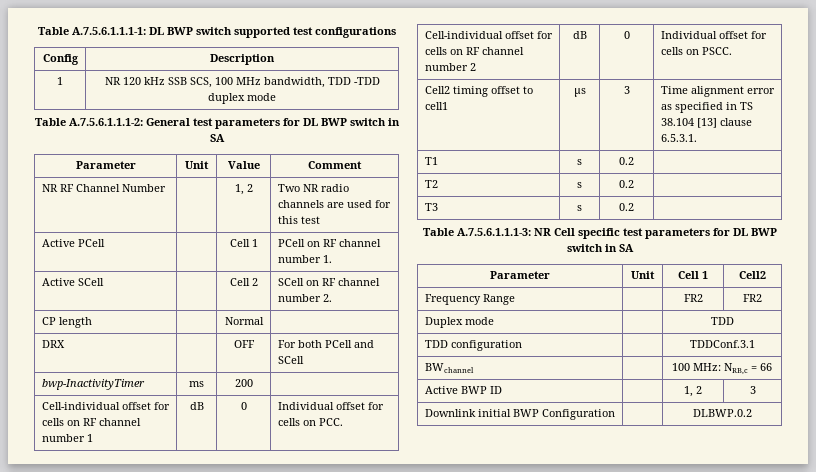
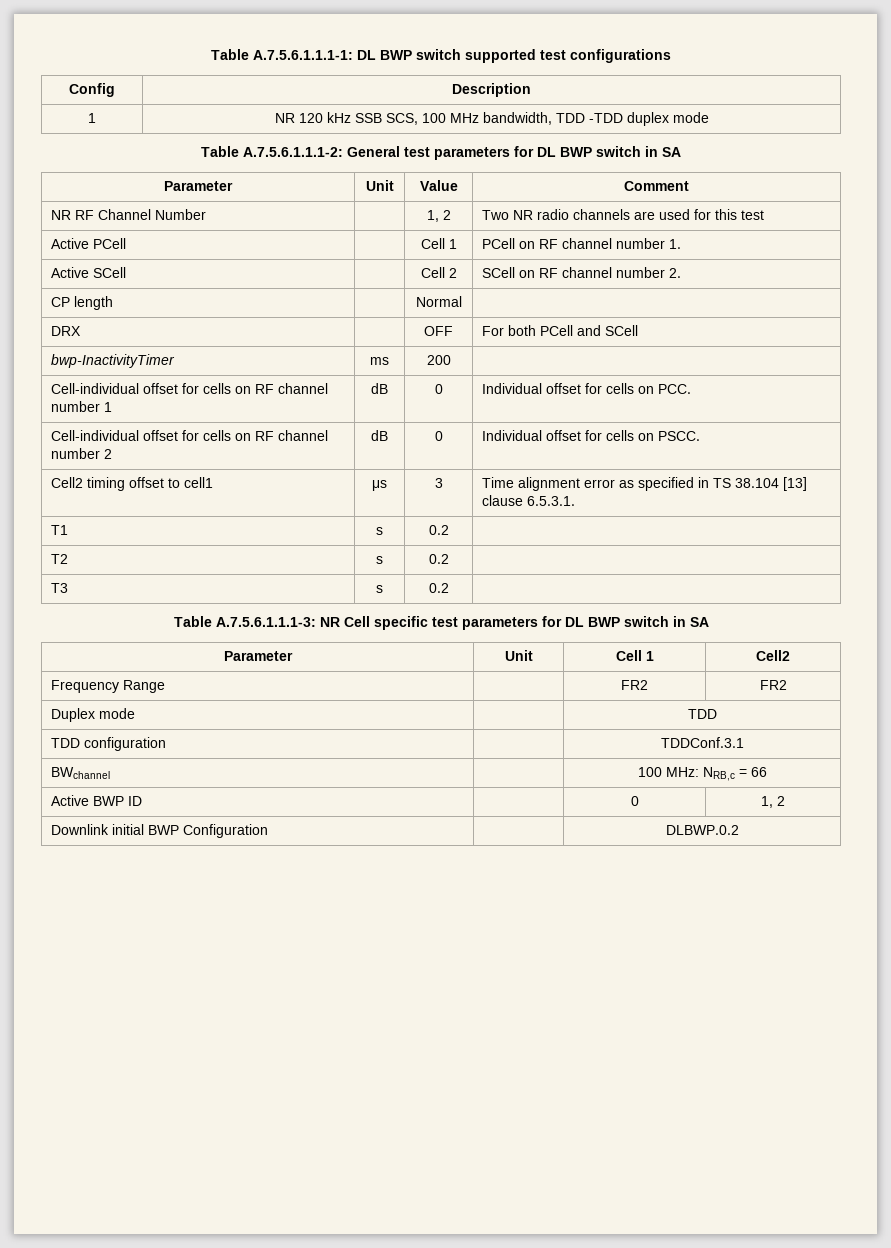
[684,386,702,397] [749,386,756,394] | 1, 2 | 3 -> [630,796,639,806] [761,796,785,808] | 0 | 1, 2

